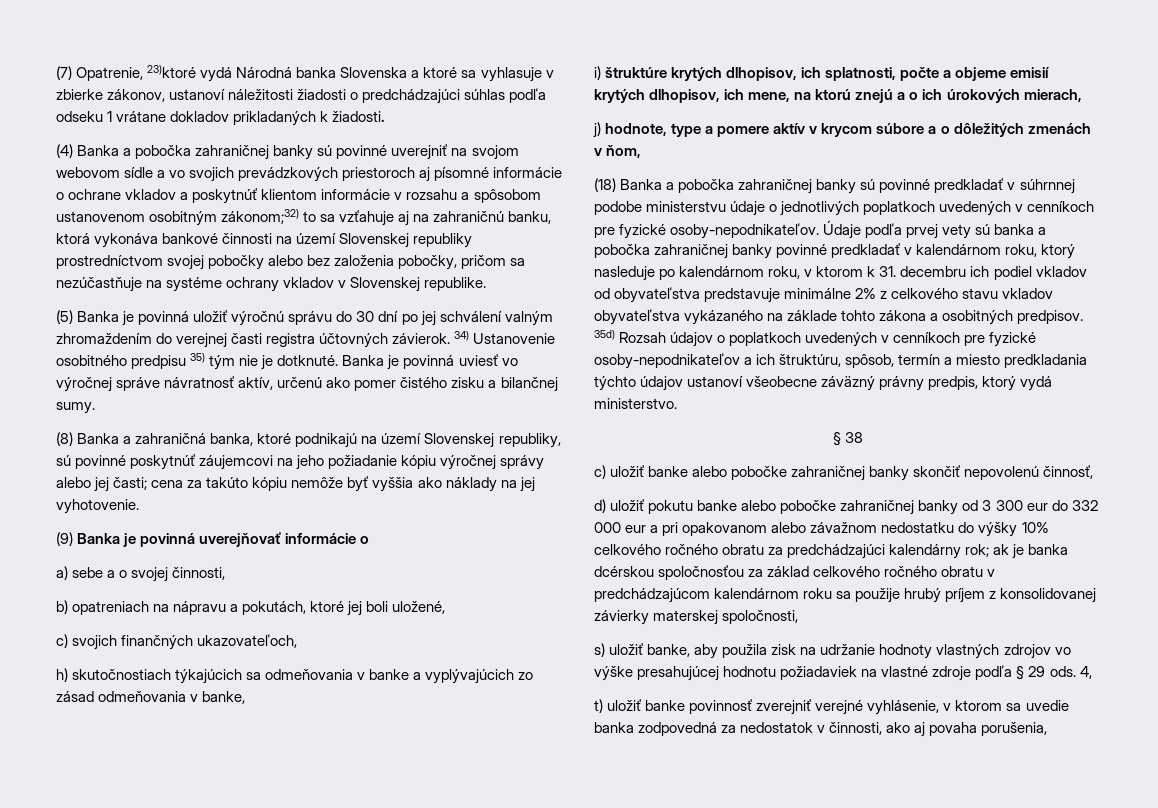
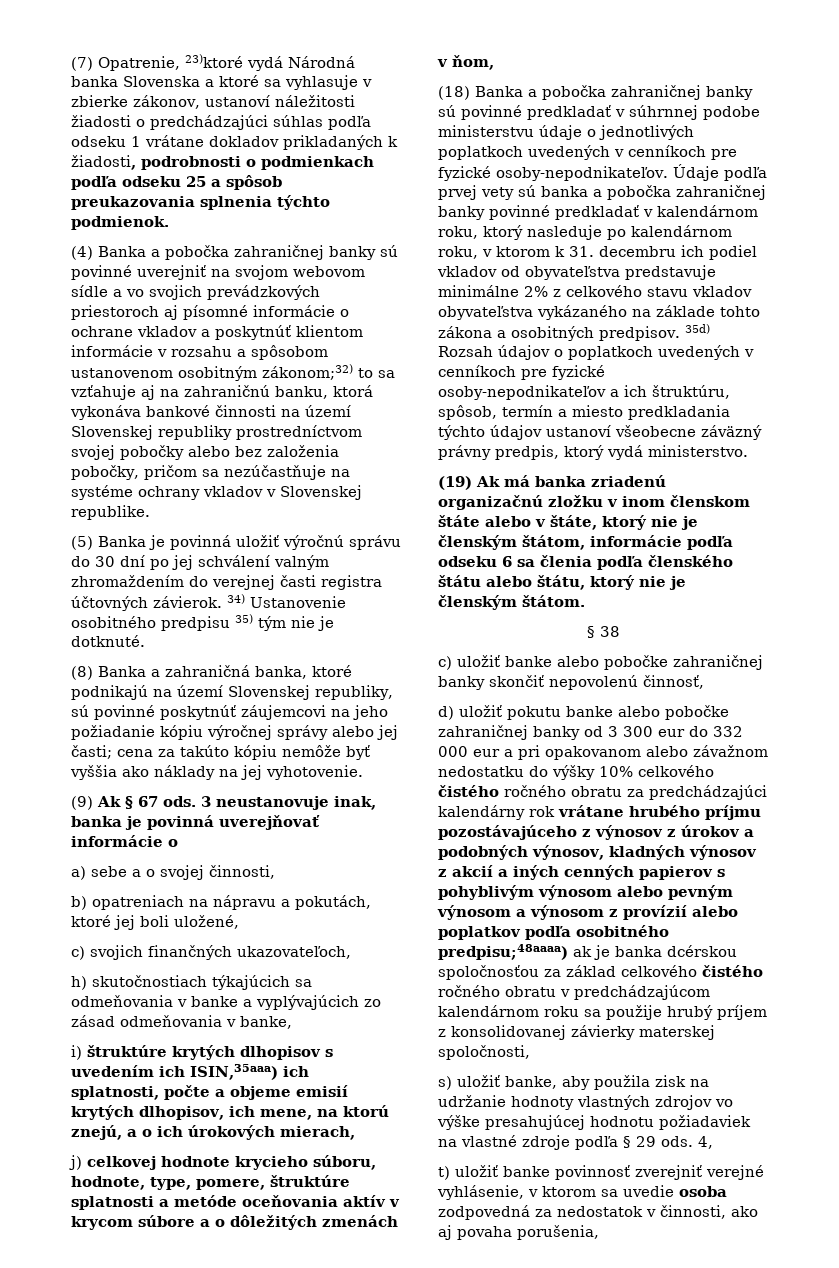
[332,111,386,122] žiadosti. -> [71,155,374,170] [71,175,282,190] [71,195,330,210] [71,216,169,230] žiadosti, podrobnosti o podmienkach podľa odseku 25 a spôsob preukazovania splnenia týchto podmienok.
[342,354,518,370] [56,376,558,392] [56,402,95,414] Banka je povinná uviesť vo výročnej správe návratnosť aktív, určenú ako pomer čistého zisku a bilančnej sumy. -> (145, 641) none
[77,533,121,544] Banka -> [97,796,376,810] [71,816,122,827] Ak § 67 ods. 3 neustanovuje inak, banka
[726,67,798,81] dlhopisov, -> [240,1046,333,1060] [71,1064,278,1080] dlhopisov s uvedením ich ISIN,35aaa)
[855,89,894,103] znejú -> [71,1125,122,1140] znejú,
[605,123,770,137] hodnote, type a pomere -> [87,1155,376,1170] [71,1175,350,1190] [71,1195,338,1210] celkovej hodnote krycieho súboru, hodnote, type, pomere, štruktúre splatnosti a metóde oceňovania
(677, 403) none -> [438,475,666,490] [438,495,750,510] [438,515,698,530] [438,535,733,550] [438,555,733,570] [438,575,686,590] [438,595,585,610] // (19) Ak má banka zriadenú organizačnú zložku v inom členskom štáte alebo v štáte, ktorý nie je členským štátom, informácie podľa odseku 6 sa členia podľa členského štátu alebo štátu, ktorý nie je členským štátom.
(661, 549) none -> [438,785,499,797] čistého
[965,544,990,557] rok; -> [529,805,761,820] [438,825,754,840] [438,845,757,860] [438,865,725,880] [438,885,733,900] [437,905,738,920] [438,925,669,940] [438,944,568,960] rok vrátane hrubého príjmu pozostávajúceho z výnosov z úrokov a podobných výnosov, kladných výnosov z akcií a iných cenných papierov s pohyblivým výnosom alebo pevným výnosom a výnosom z provízií alebo poplatkov podľa osobitného predpisu;48aaaa)
(881, 571) none -> [702,965,763,977] čistého
[594,722,634,733] banka -> [679,1186,727,1197] osoba

